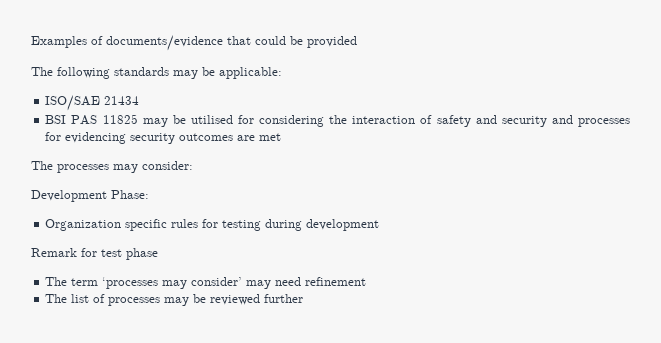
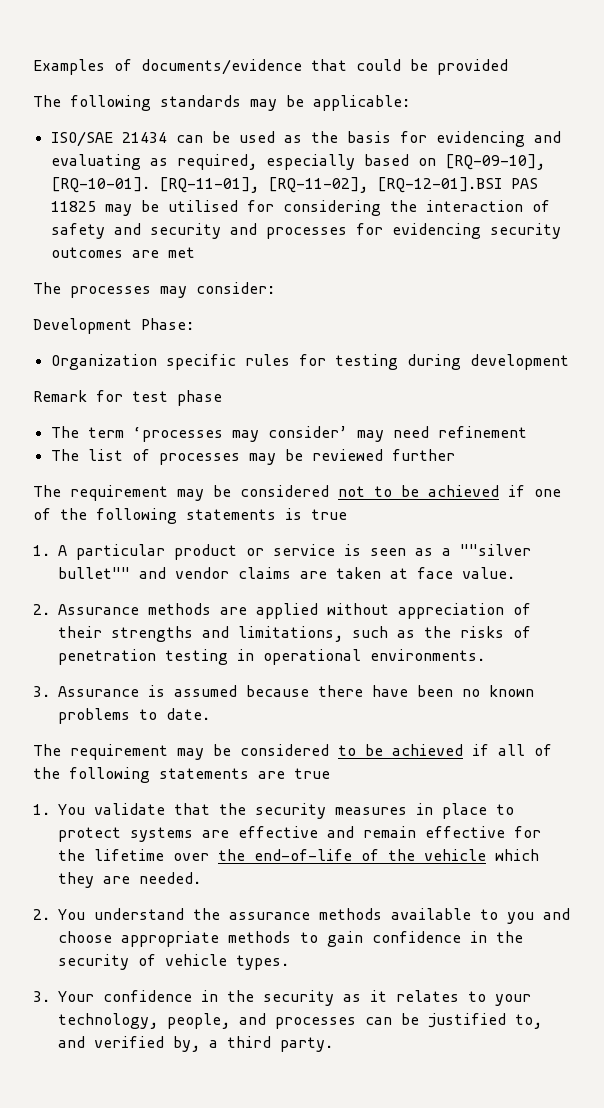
[45,115,67,124] // BSI -> [175,131,561,147] [50,154,545,170] [50,177,502,193] can be used as the basis for evidencing and evaluating as required, especially based on [RQ-09-10], [RQ-10-01]. [RQ-11-01], [RQ-11-02], [RQ-12-01].BSI
(304, 298) none -> [33,485,561,501] [33,508,347,524] [33,544,531,560] [58,567,515,579] [33,603,531,619] [58,626,531,642] [58,649,485,665] [33,685,534,697] [58,708,210,724] [33,744,552,760] [33,767,330,783] [33,803,514,819] [58,826,541,842] [58,849,539,861] [58,872,201,888] [33,908,570,924] [58,931,523,947] [58,954,289,970] [33,990,531,1006] [58,1013,542,1029] [58,1036,333,1052] // The requirement may be considered not to be achieved if one of the following statements is true // 1. A particular product or service is seen as a ""silver bullet"" and vendor claims are taken at face value. // 2. Assurance methods are applied without appreciation of their strengths and limitations, such as the risks of penetration testing in operational environments. // 3. Assurance is assumed because there have been no known problems to date. // The requirement may be considered to be achieved if all of the following statements are true // 1. You validate that the security measures in place to protect systems are effective and remain effective for the lifetime over the end-of-life of the vehicle which they are needed. // 2. You understand the assurance methods available to you and choose appropriate methods to gain confidence in the security of vehicle types. // 3. Your confidence in the security as it relates to your technology, people, and processes can be justified to, and verified by, a third party.

